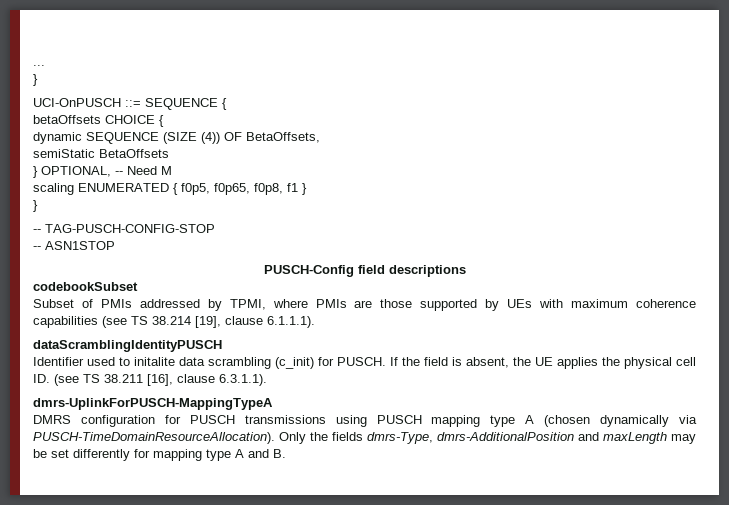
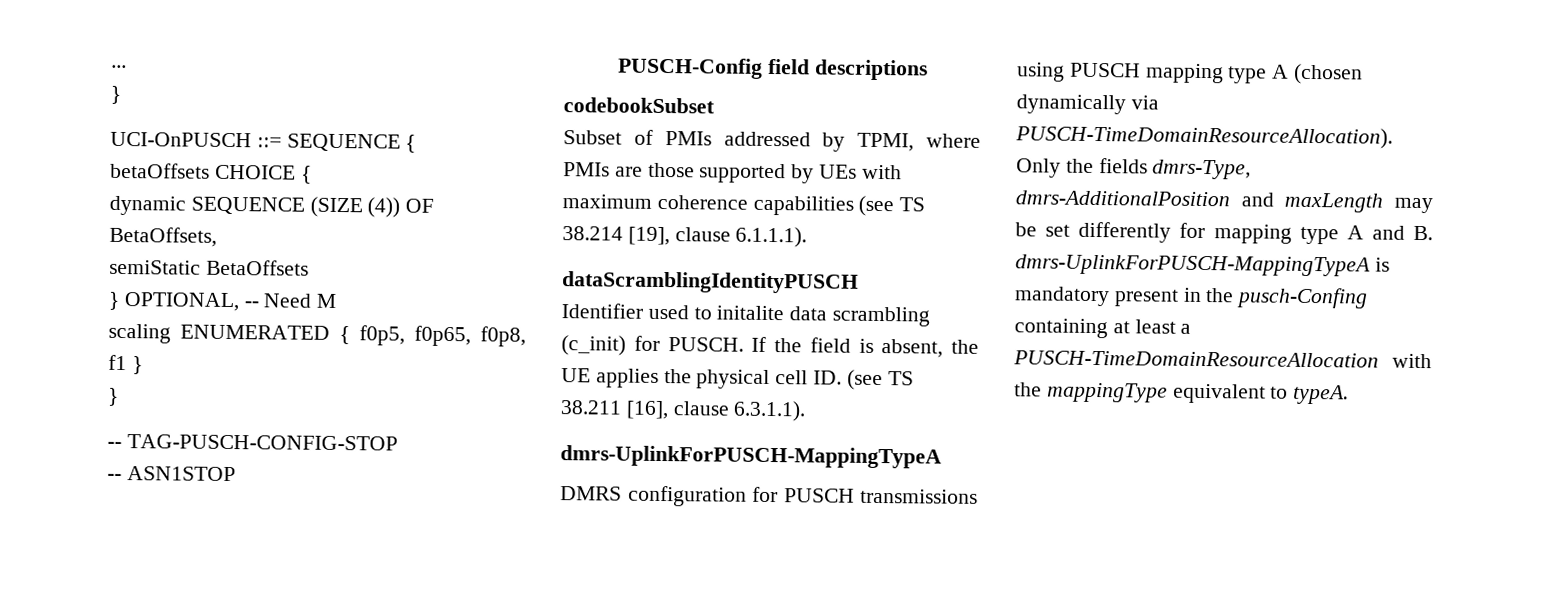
(286, 453) none -> [1015,254,1390,277] [1014,286,1369,309] [1014,318,1192,339] [1013,350,1432,369] [1014,382,1350,405] dmrs-UplinkForPUSCH-MappingTypeA is mandatory present in the pusch-Confing containing at least a PUSCH-TimeDomainResourceAllocation with the mappingType equivalent to typeA.

